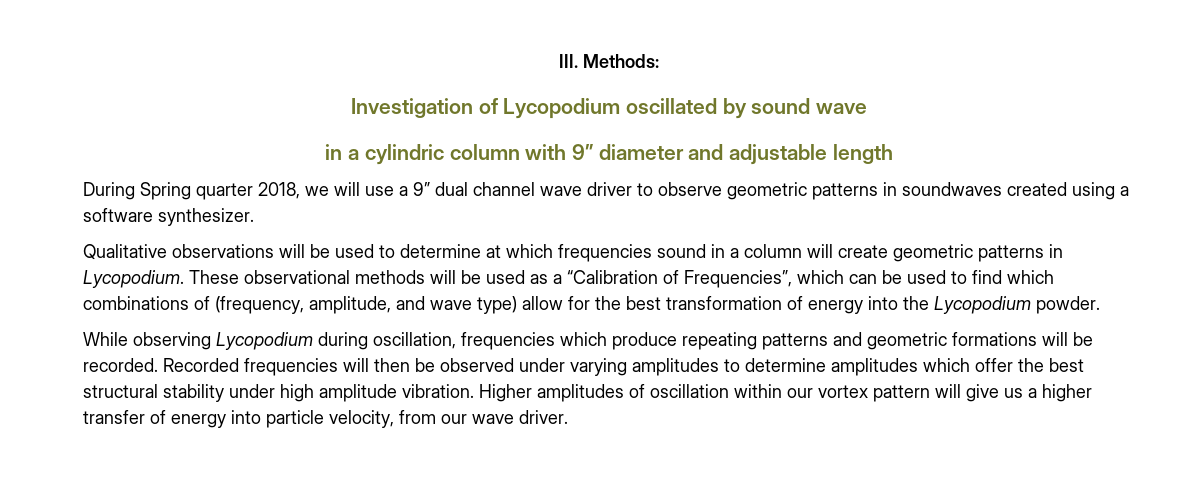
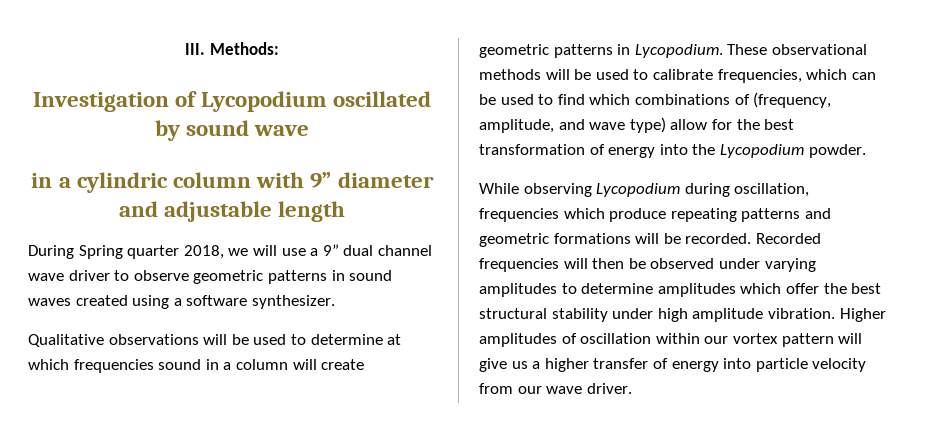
[902,182,1002,196] soundwaves -> [349,270,393,281] [28,298,71,306] sound waves
[530,270,792,288] as a “Calibration of Frequencies”, -> [633,69,802,83] to calibrate frequencies,
[329,410,394,428] velocity, -> [812,358,867,372] velocity

